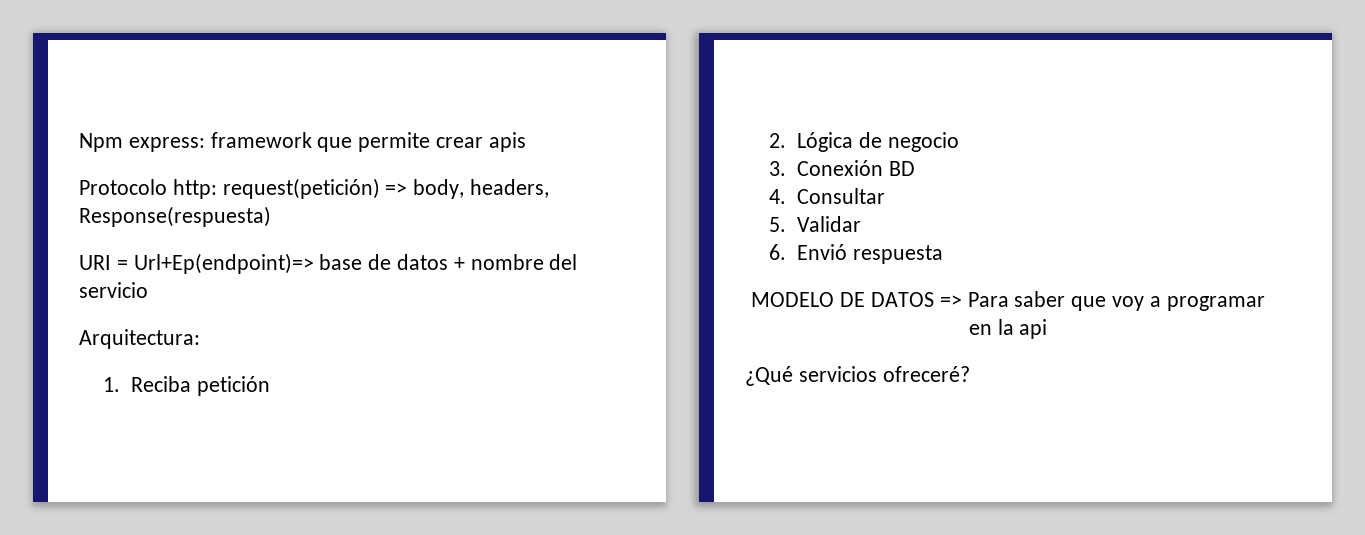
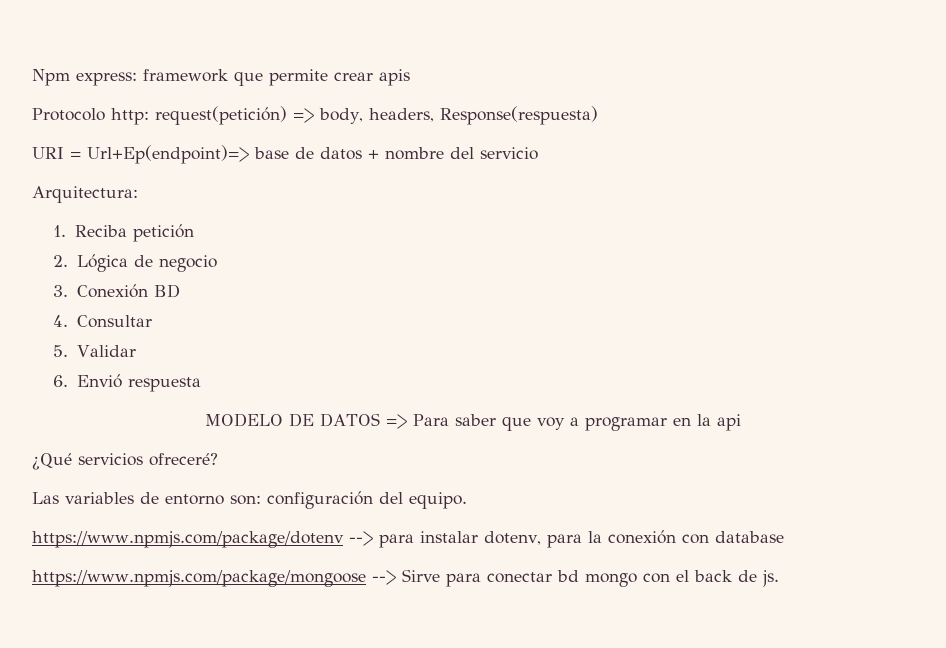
(970, 374) none -> [32,491,467,509] [32,530,784,548] [32,569,779,587] // Las variables de entorno son: configuración del equipo. // https://www.npmjs.com/package/dotenv --> para instalar dotenv, para la conexión con database // https://www.npmjs.com/package/mongoose --> Sirve para conectar bd mongo con el back de js.

